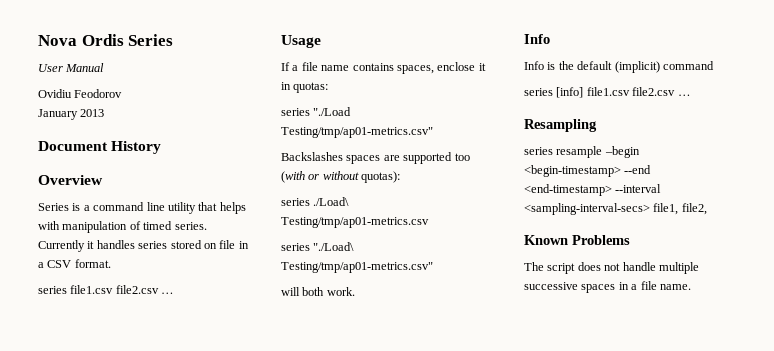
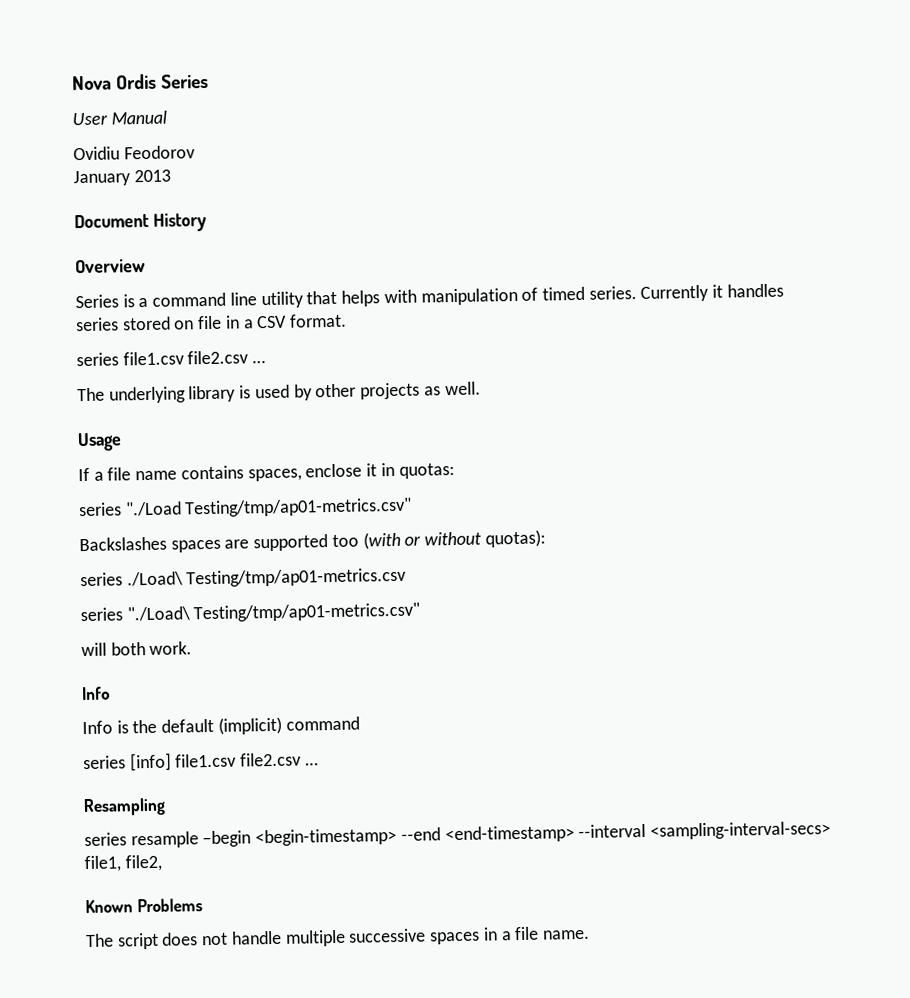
(175, 293) none -> [77,381,481,404] // The underlying library is used by other projects as well.

